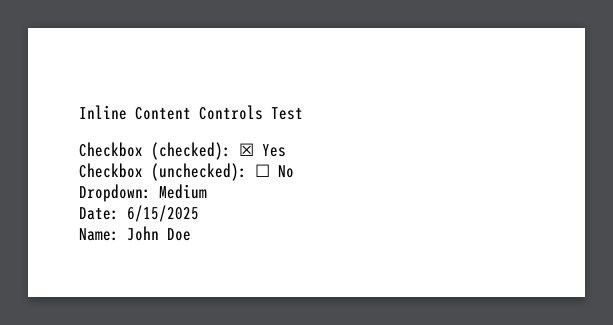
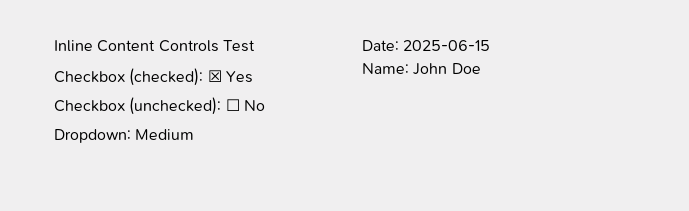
[127,205,199,222] 6/15/2025 -> [403,40,491,51] 2025-06-15

